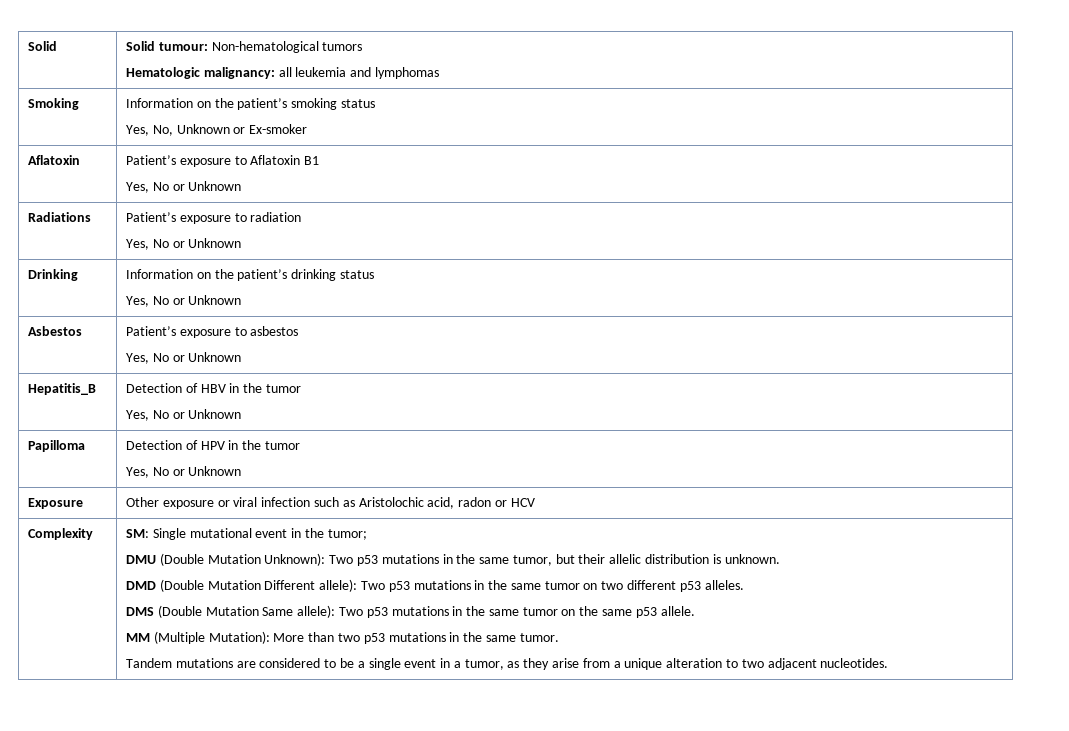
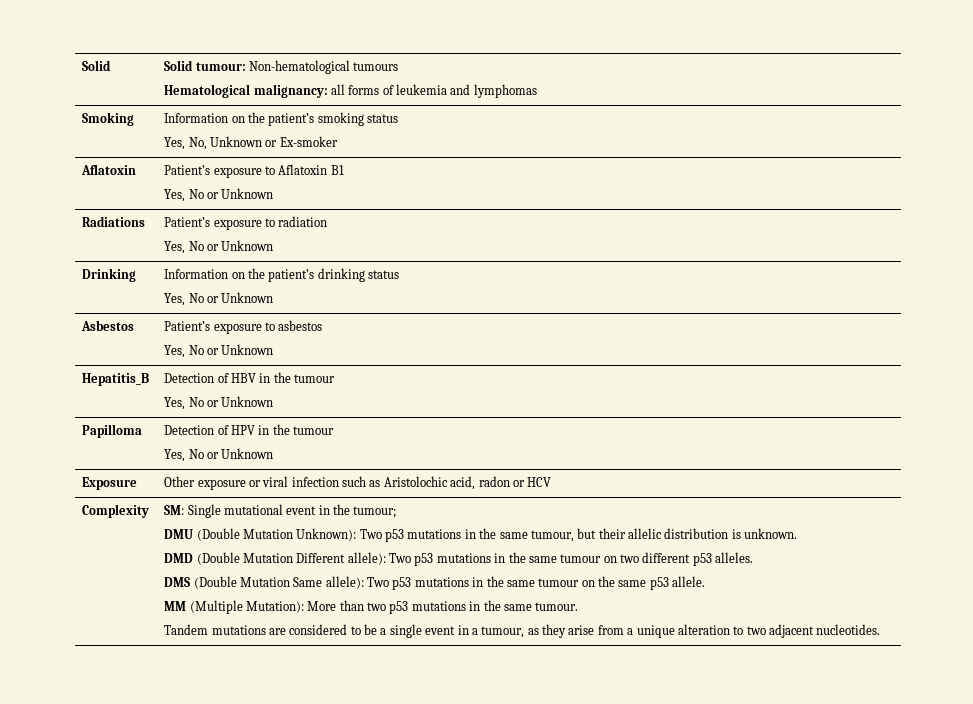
[322,42,363,51] [126,67,292,79] tumors // Hematologic malignancy: all -> [353,62,399,71] [164,84,394,98] tumours // Hematological malignancy: all forms of
[266,384,302,393] tumor -> [294,374,336,383] tumour
[265,441,301,450] tumor -> [293,426,335,435] tumour
[327,529,367,540] tumor; -> [353,506,397,518] tumour;
[512,555,552,566] tumor, -> [530,530,574,542] tumour,
[544,581,580,590] tumor -> [560,554,602,563] tumour
[522,607,558,616] tumor -> [538,578,580,587] tumour
[519,633,559,642] tumor. -> [535,602,579,611] tumour.
[464,659,504,670] tumor, -> [481,626,525,638] tumour,

